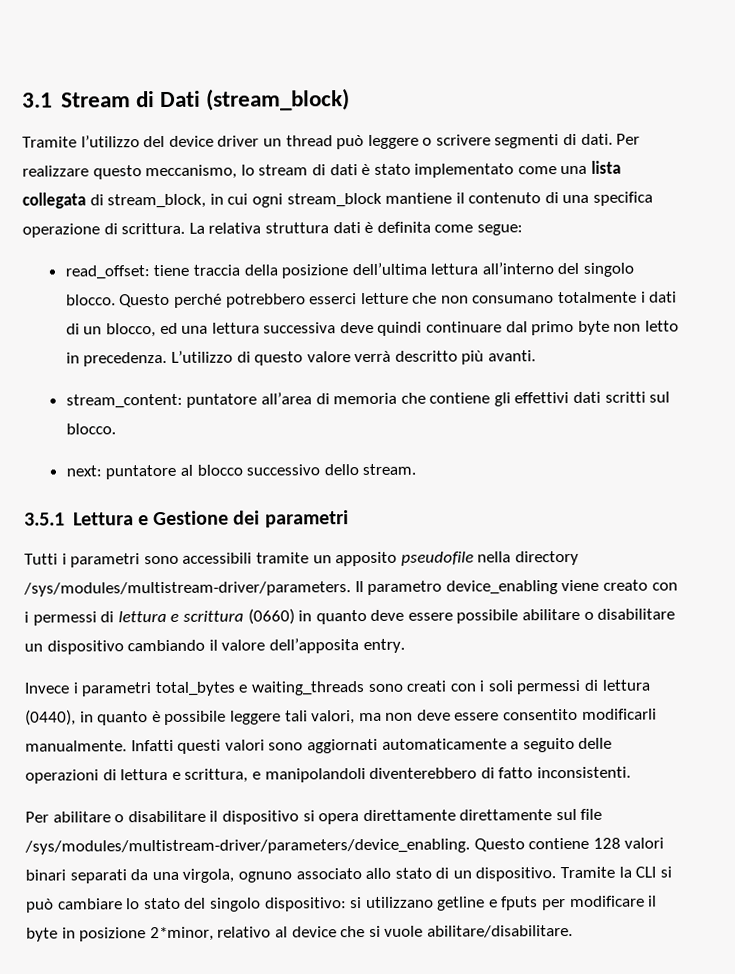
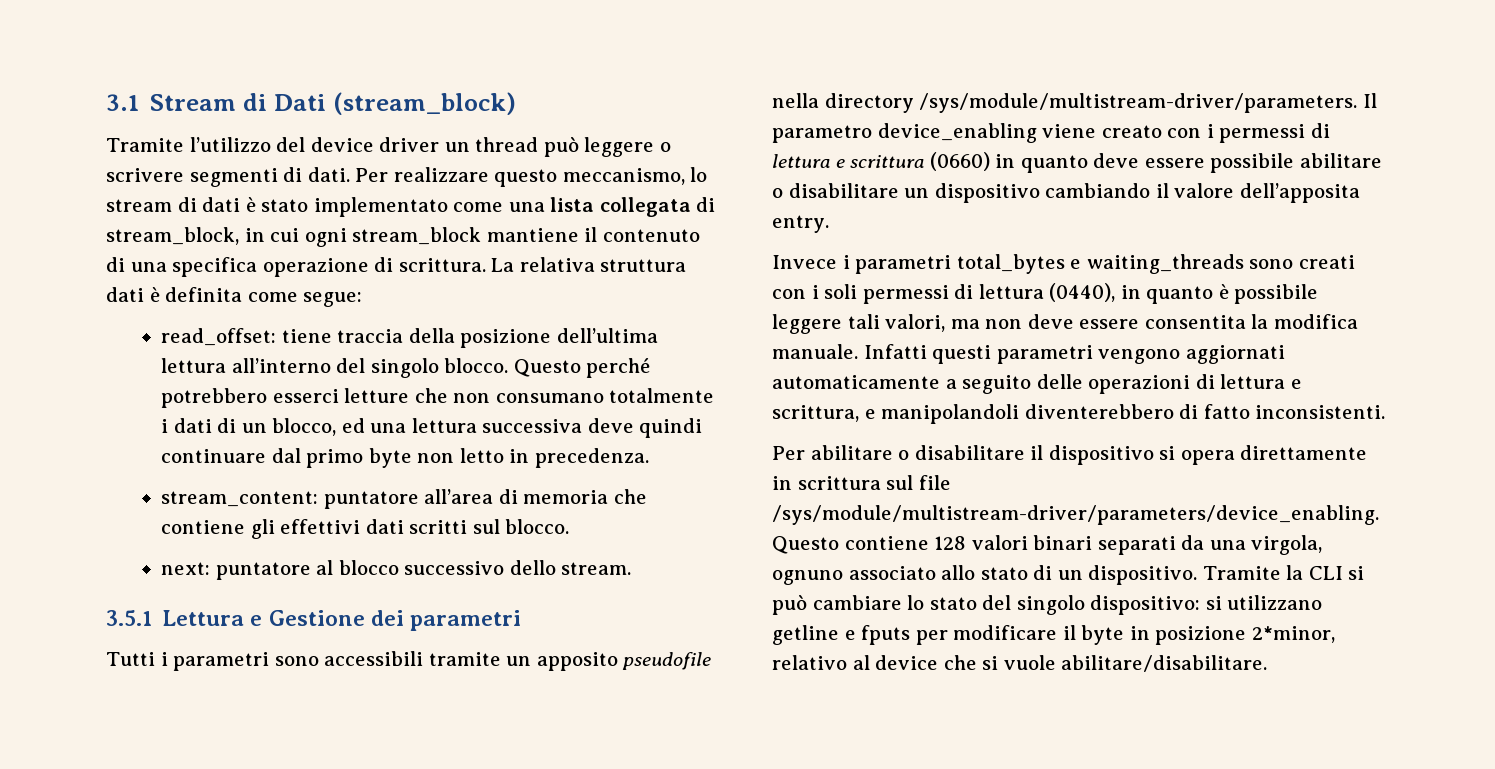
[170,350,537,366] L’utilizzo di questo valore verrà descritto più avanti. -> (649, 458) none
[23,581,351,597] /sys/modules/multistream-driver/parameters. -> [919,93,1358,113] /sys/module/multistream-driver/parameters.
[503,708,657,721] [25,739,304,754] consentito modificarli manualmente. Infatti questi valori sono -> [1144,314,1358,329] [772,344,1181,364] consentita la modifica manuale. Infatti questi parametri vengono
[459,809,553,821] direttamente -> [772,476,881,490] in scrittura
[24,838,470,855] /sys/modules/multistream-driver/parameters/device_enabling. -> [772,505,1379,525] /sys/module/multistream-driver/parameters/device_enabling.

